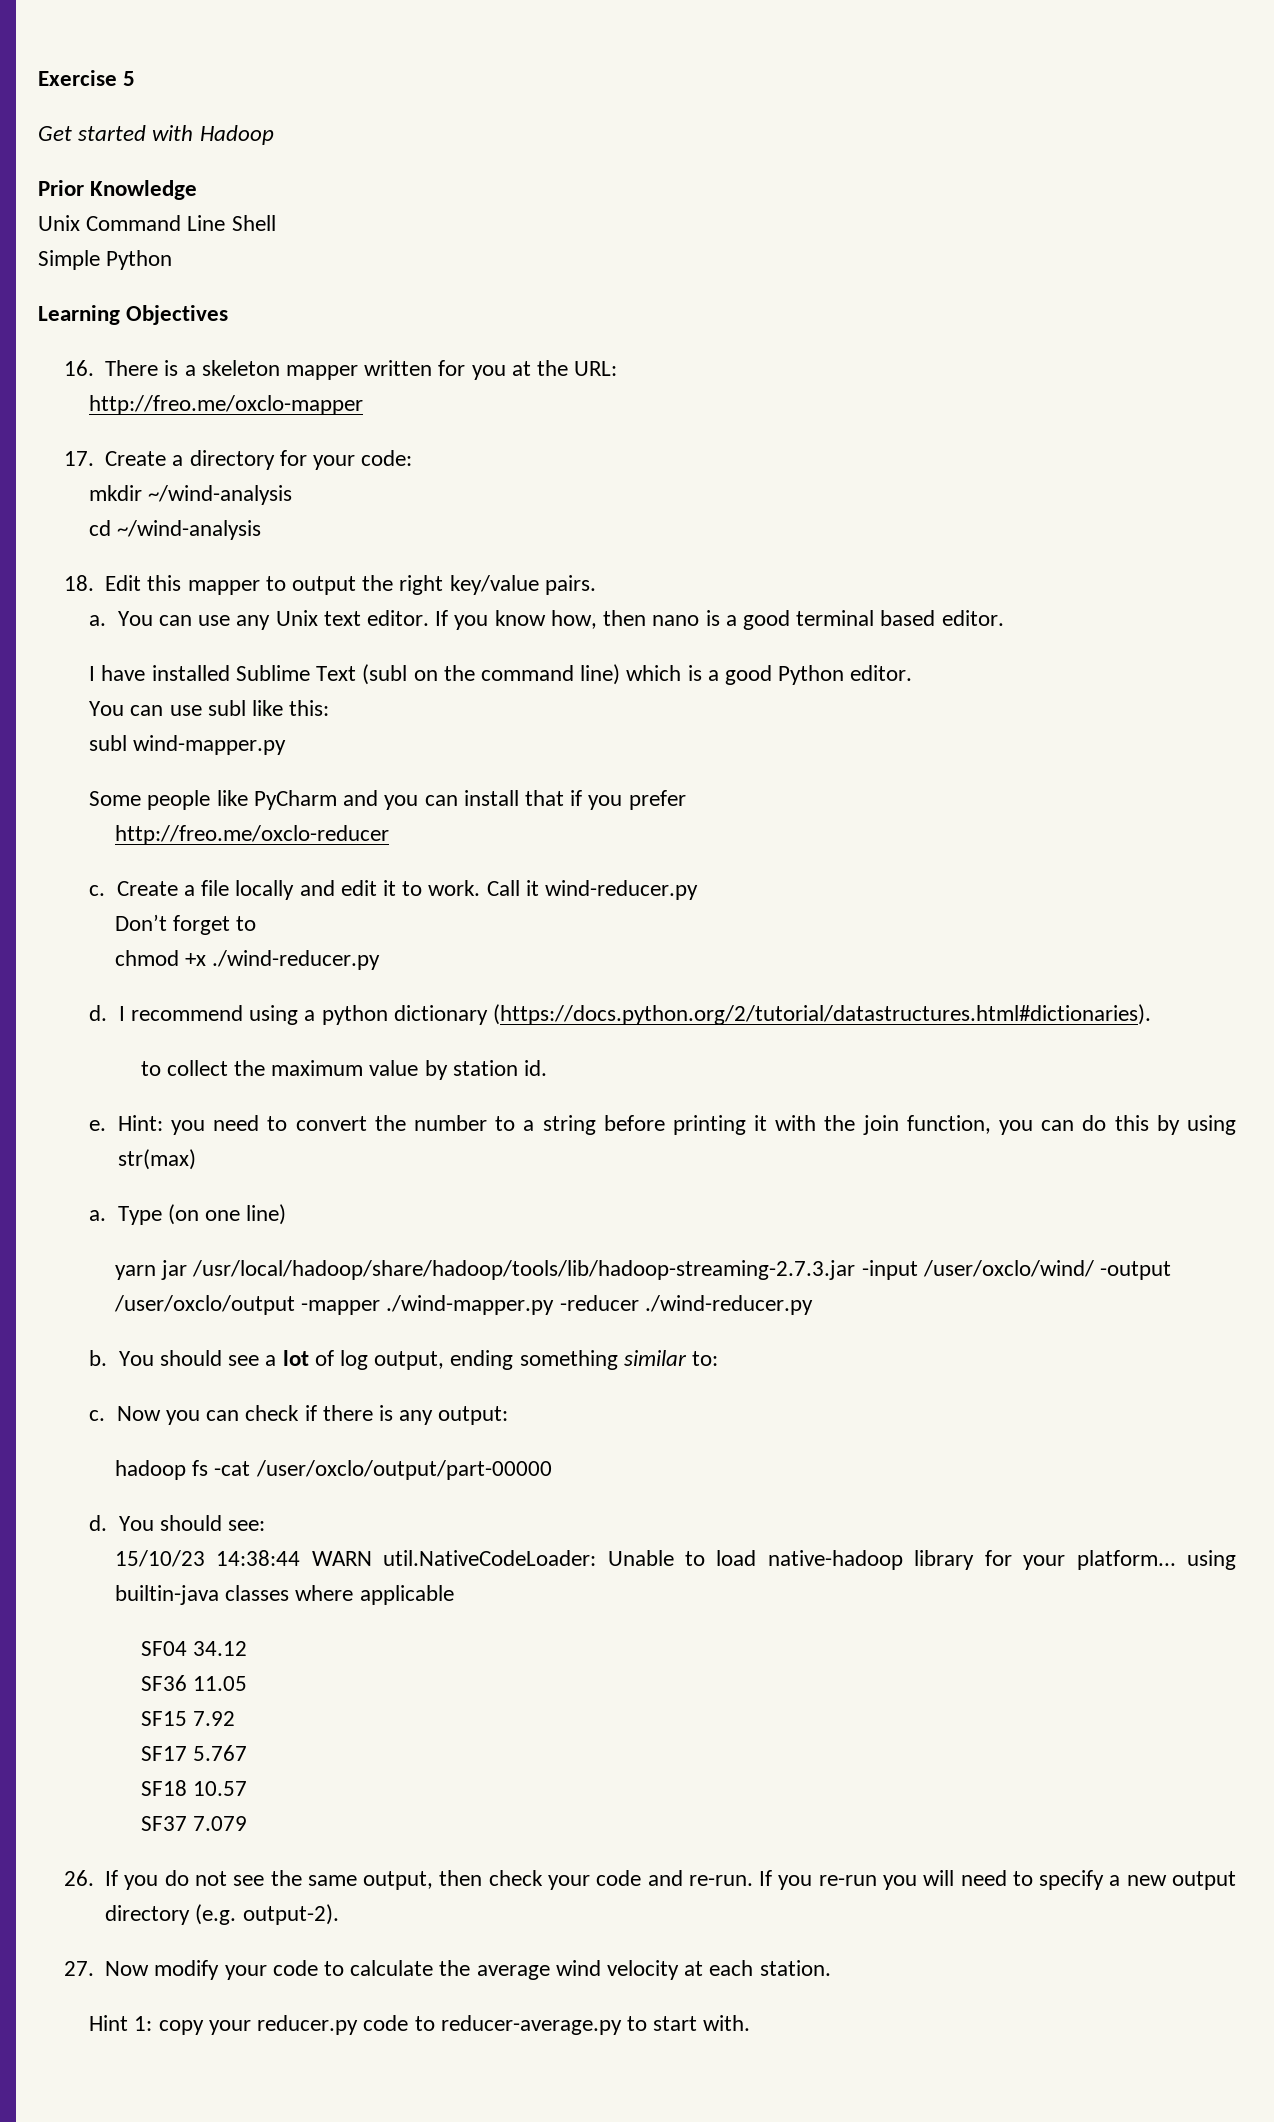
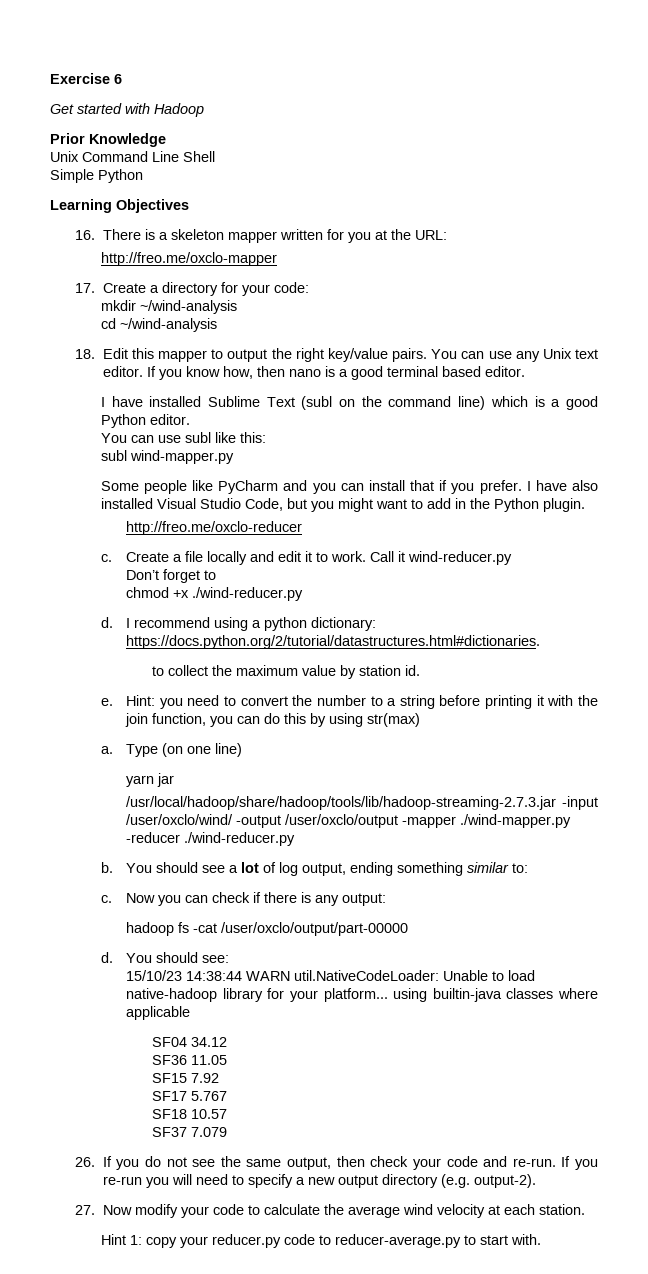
[123,71,136,86] 5 -> [114,74,122,84] 6
[89,615,107,626] // a. -> (427, 355) none
[628,790,686,810] prefer -> [479,480,598,494] [100,498,585,512] prefer. I have also installed Visual Studio Code, but you might want to add in the Python plugin.
[393,1004,1152,1025] dictionary (https://docs.python.org/2/tutorial/datastructures.html#dictionaries). -> [311,617,377,631] [126,635,541,649] dictionary: https://docs.python.org/2/tutorial/datastructures.html#dictionaries.
(188, 1270) none -> (175, 780) //

